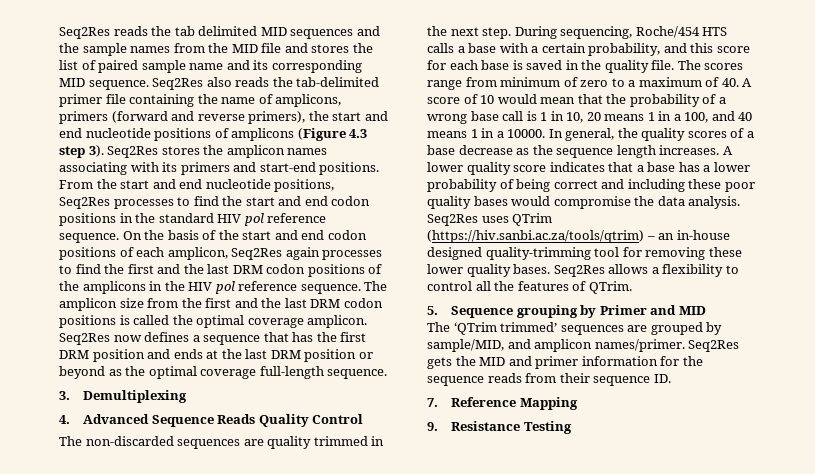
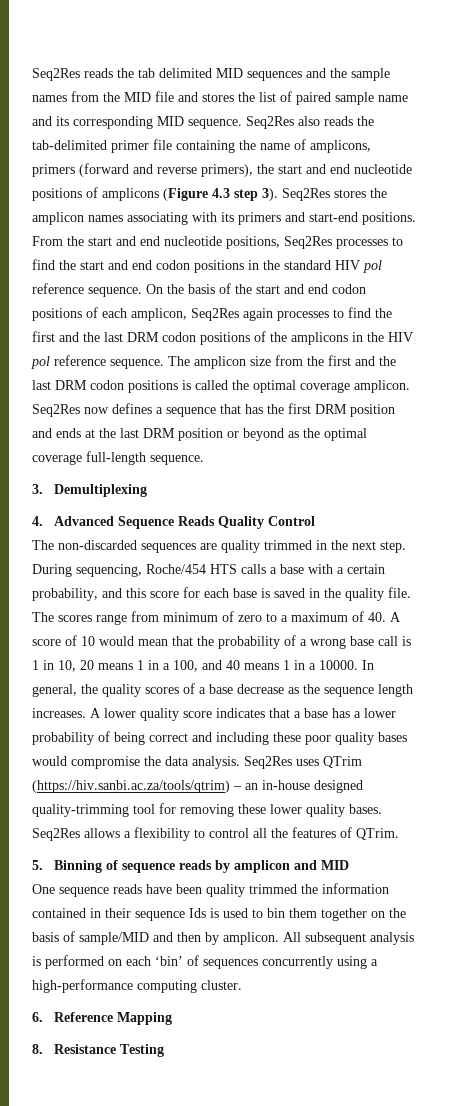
[451,305,706,318] [427,322,723,335] [427,339,740,352] [427,356,703,369] [427,373,671,386] [427,398,438,407] Sequence grouping by Primer and MID // The ‘QTrim trimmed’ sequences are grouped by sample/MID, and amplicon names/primer. Seq2Res gets the MID and primer information for the sequence reads from their sequence ID. // 7. -> [53,860,349,873] [32,883,389,897] [32,908,406,921] [32,931,414,945] [32,955,378,969] [32,979,242,993] [32,1012,43,1022] Binning of sequence reads by amplicon and MID // One sequence reads have been quality trimmed the information contained in their sequence Ids is used to bin them together on the basis of sample/MID and then by amplicon. All subsequent analysis is performed on each ‘bin’ of sequences concurrently using a high-performance computing cluster. // 6.
[427,422,438,431] 9. -> [32,1044,43,1054] 8.

